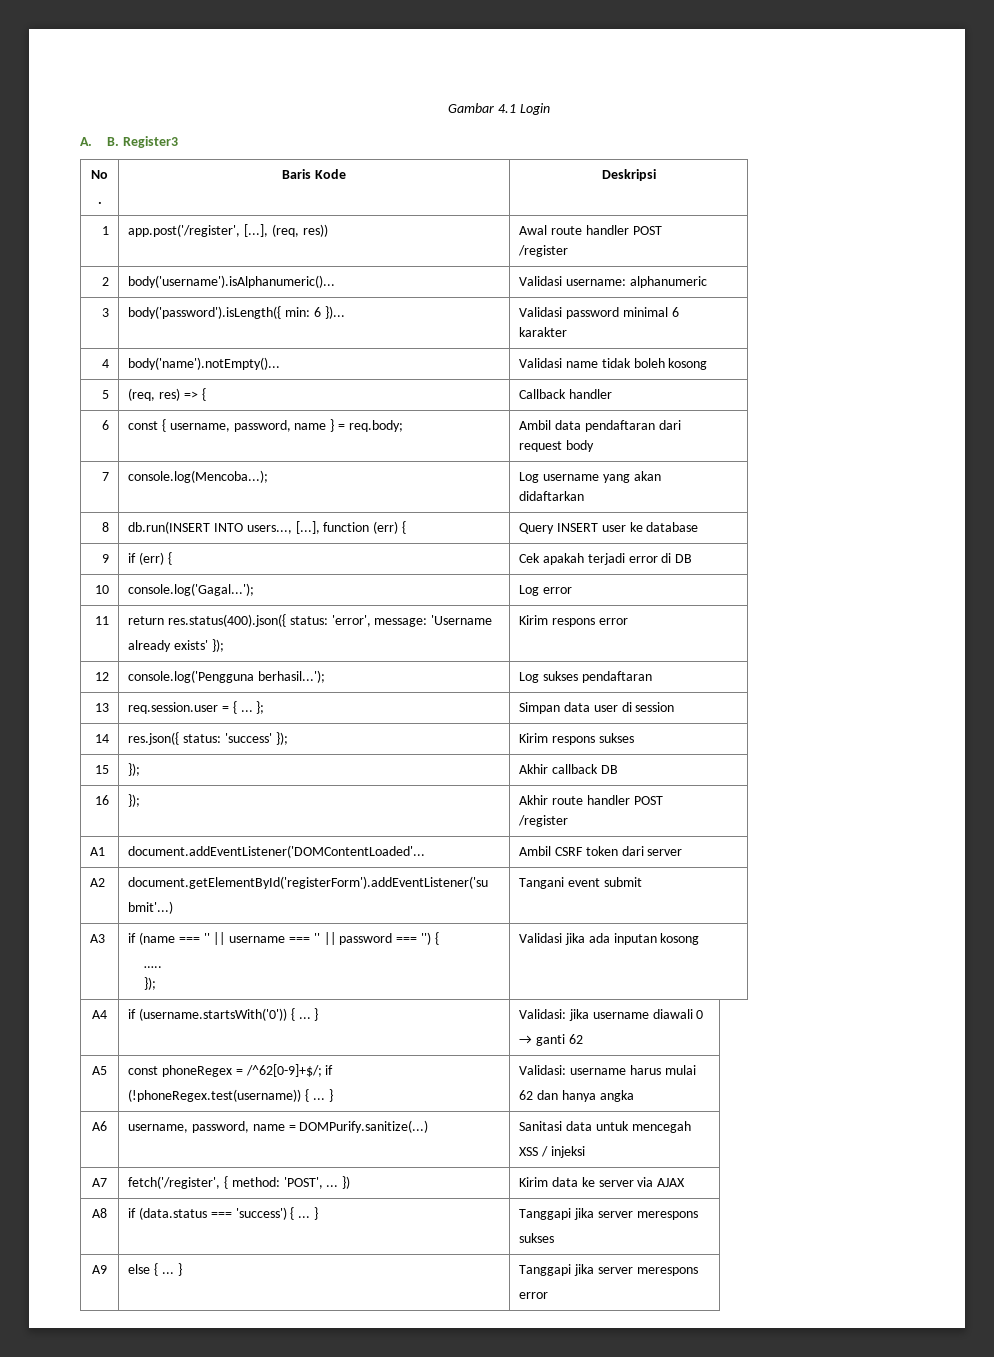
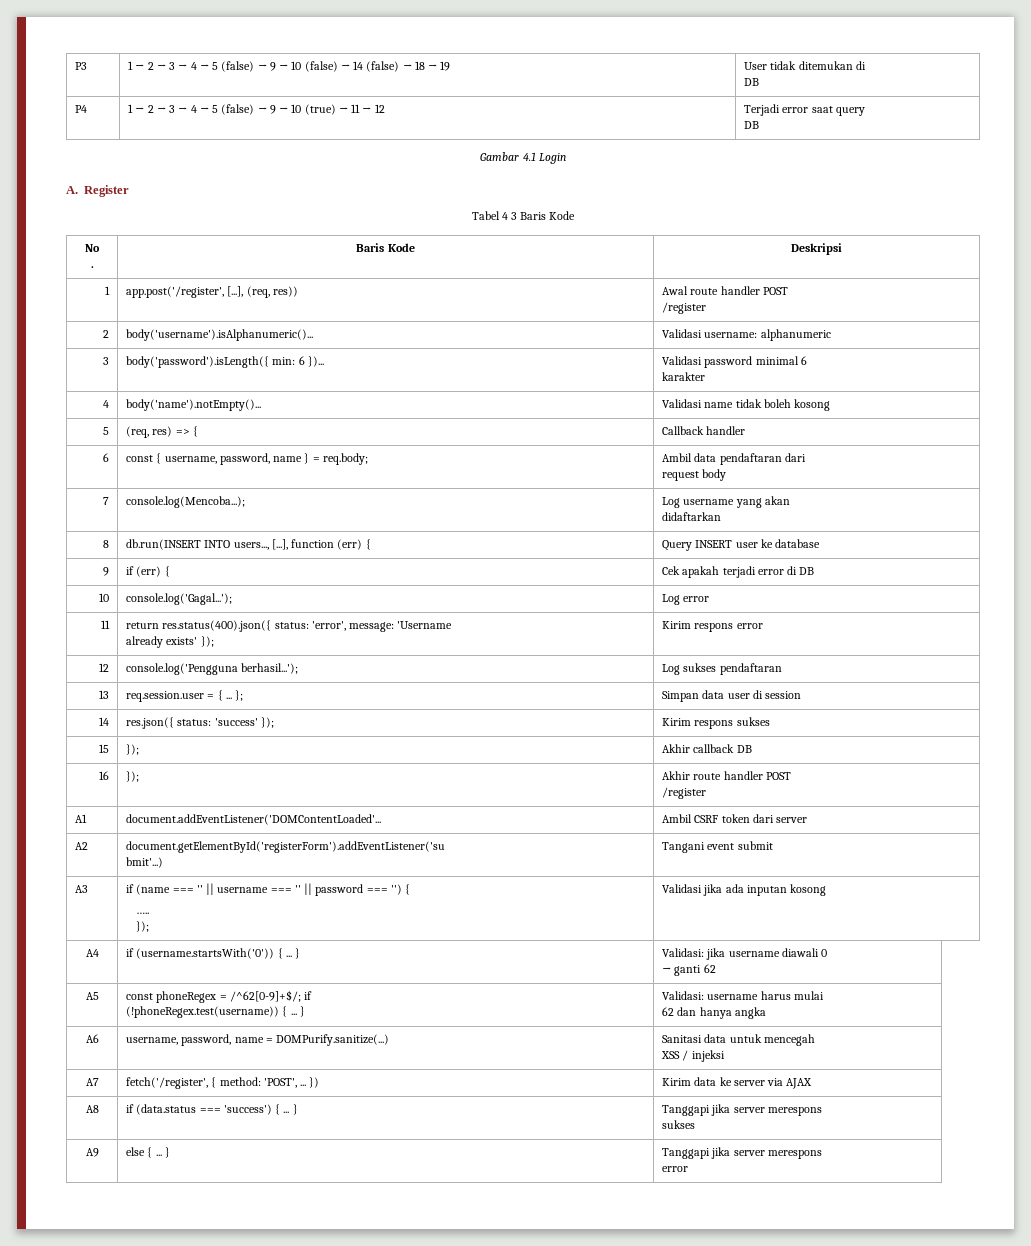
[448,103,550,115] [80,136,178,148] Gambar 4.1 Login // A. B. Register3 -> [75,62,88,70] [128,61,451,72] [744,61,866,70] [744,78,760,86] [75,105,88,113] [128,104,385,115] [744,104,865,116] [744,121,760,129] [480,152,566,164] [66,185,129,197] [471,211,576,220] P3 | 1 → 2 → 3 → 4 → 5 (false) → 9 → 10 (false) → 14 (false) → 18 → 19 | User tidak ditemukan di // DB // P4 | 1 → 2 → 3 → 4 → 5 (false) → 9 → 10 (true) → 11 → 12 | Terjadi error saat query // DB // Gambar 4.1 Login // A. Register // Tabel 4 3 Baris Kode

